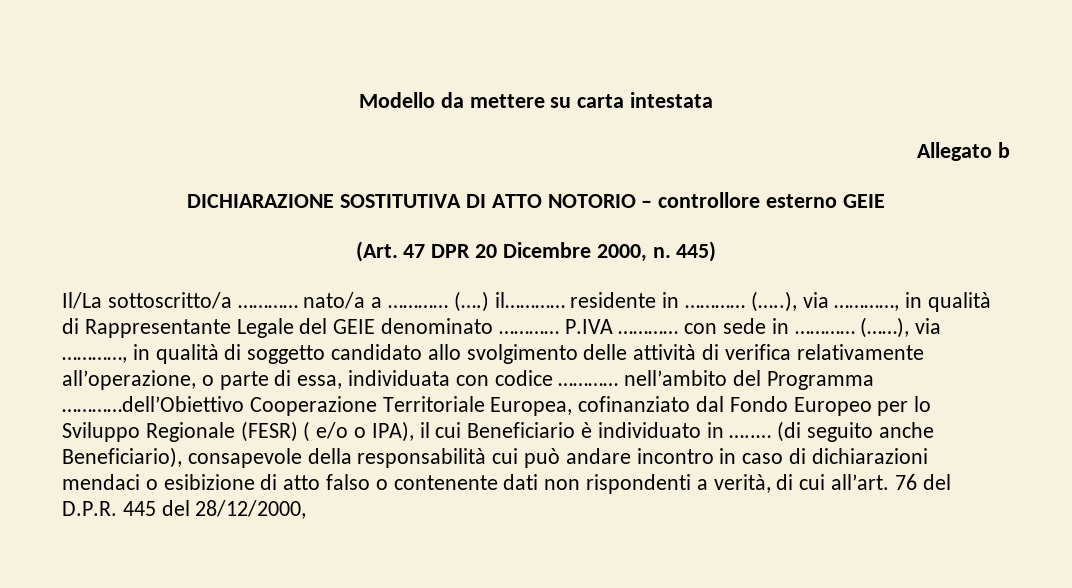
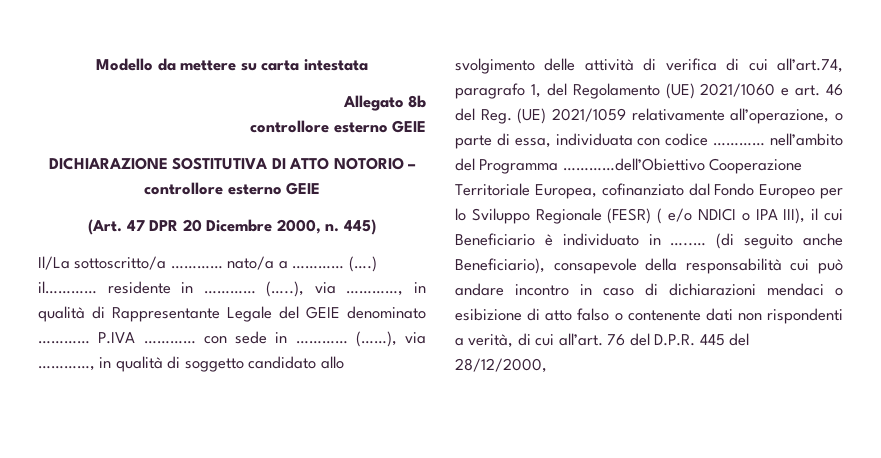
[997,142,1010,158] b -> [408,95,426,108] [250,120,426,133] 8b // controllore esterno GEIE
(791, 352) none -> [726,58,843,73] [455,83,843,99] [455,108,626,124] di cui all’art.74, paragrafo 1, del Regolamento (UE) 2021/1060 e art. 46 del Reg. (UE) 2021/1059
[354,421,414,442] o IPA), -> [697,208,806,224] NDICI o IPA III),

